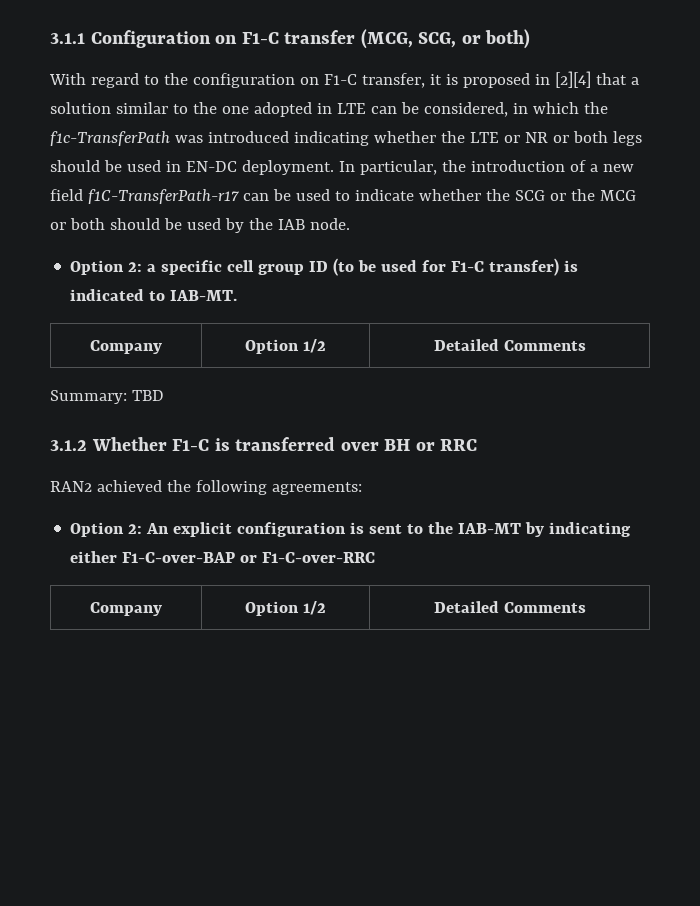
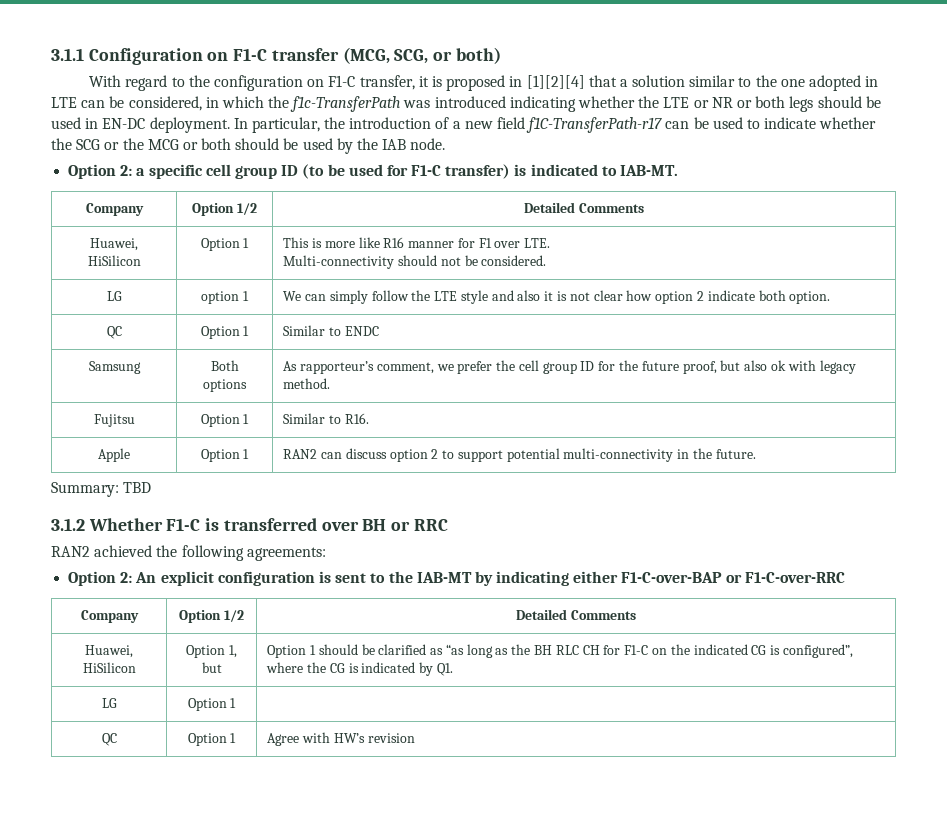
[554,71,591,88] [2][4] -> [526,75,585,89] [1][2][4]
(586, 345) none -> [90,238,138,251] [87,255,141,266] [200,238,250,251] [283,237,551,248] [283,255,547,269] [106,291,122,301] [201,291,249,304] [283,290,831,304] [106,326,122,339] [200,326,250,339] [283,325,379,336] [88,361,141,374] [210,360,239,371] [203,379,247,392] [283,360,856,374] [283,378,331,389] [93,414,135,427] [200,414,250,427] [283,413,369,424] [98,448,130,462] [200,449,250,462] [283,448,756,462] // Huawei, HiSilicon | Option 1 | This is more like R16 manner for F1 over LTE. // Multi-connectivity should not be considered. // LG | option 1 | We can simply follow the LTE style and also it is not clear how option 2 indicate both option. // QC | Option 1 | Similar to ENDC // Samsung | Both options | As rapporteur’s comment, we prefer the cell group ID for the future proof, but also ok with legacy method. // Fujitsu | Option 1 | Similar to R16. // Apple | Option 1 | RAN2 can discuss option 2 to support potential multi-connectivity in the future.
(586, 607) none -> [85,645,133,658] [82,662,136,673] [186,645,237,658] [201,662,222,673] [267,644,853,658] [266,662,453,676] [101,698,117,708] [187,698,237,711] [101,733,117,746] [187,733,237,746] [267,732,415,746] // Huawei, HiSilicon | Option 1, but | Option 1 should be clarified as “as long as the BH RLC CH for F1-C on the indicated CG is configured”, where the CG is indicated by Q1. // LG | Option 1 | // QC | Option 1 | Agree with HW’s revision

